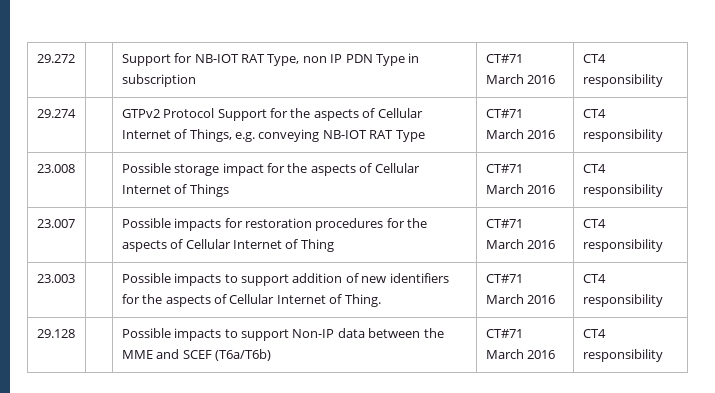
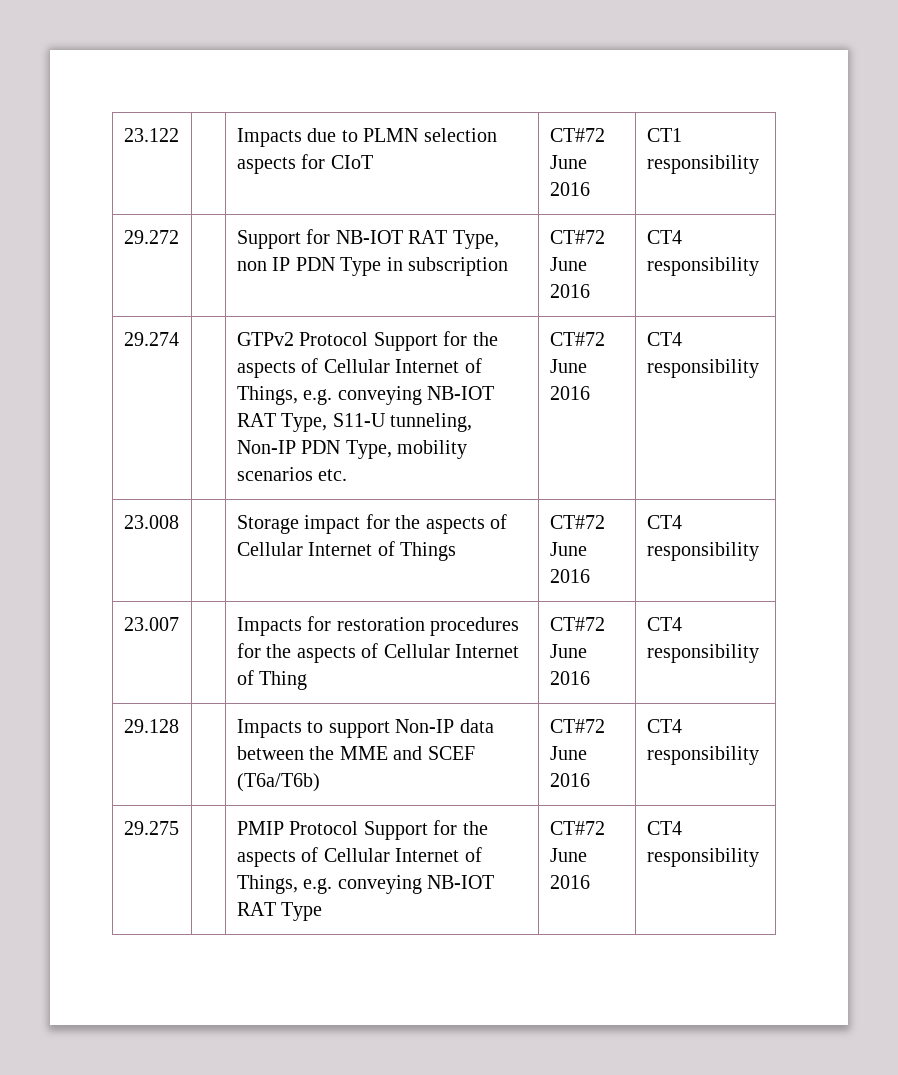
(36, 58) none -> [123,128,179,142] [236,128,497,147] [236,154,373,174] [549,128,605,142] [549,155,587,169] [549,182,590,196] [646,128,682,142] [646,155,759,174] 23.122 | | Impacts due to PLMN selection aspects for CIoT | CT#72 June 2016 | CT1 responsibility //
[485,54,523,63] [485,74,524,84] CT#71 March -> [549,230,605,244] [549,257,587,271] CT#72 June
[395,130,425,142] [485,109,523,118] [485,129,524,139] Type | CT#71 March -> [281,413,473,432] [236,440,468,459] [236,467,348,481] [549,332,605,346] [549,359,587,373] Type, S11-U tunneling, Non-IP PDN Type, mobility scenarios etc. | CT#72 June
[121,163,220,176] Possible storage -> [236,515,299,534] Storage
[485,164,523,173] [485,184,524,194] CT#71 March -> [549,515,605,529] [549,542,587,556] CT#72 June
[121,218,222,231] Possible impacts -> [236,617,302,636] Impacts
[485,219,523,228] [485,239,556,249] [582,219,606,228] [582,239,663,252] [36,274,75,283] [121,273,449,286] [121,294,381,307] [485,274,523,283] [485,294,524,304] CT#71 March 2016 | CT4 responsibility // 23.003 | | Possible impacts to support addition of new identifiers for the aspects of Cellular Internet of Thing. | CT#71 March -> [549,617,605,631] [549,644,587,658] CT#72 June
[121,328,222,341] Possible impacts -> [236,719,302,738] Impacts
[485,329,523,338] [485,349,556,359] [582,329,606,338] [582,349,663,362] CT#71 March 2016 | CT4 responsibility -> [549,719,605,733] [549,746,587,760] [549,773,590,787] [646,719,682,733] [646,746,759,765] [123,821,179,835] [236,820,488,840] [236,847,482,867] [236,875,495,894] [236,902,323,921] [549,821,605,835] [549,848,587,862] [549,875,590,889] [646,821,682,835] [646,848,759,867] CT#72 June 2016 | CT4 responsibility // 29.275 | | PMIP Protocol Support for the aspects of Cellular Internet of Things, e.g. conveying NB-IOT RAT Type | CT#72 June 2016 | CT4 responsibility

